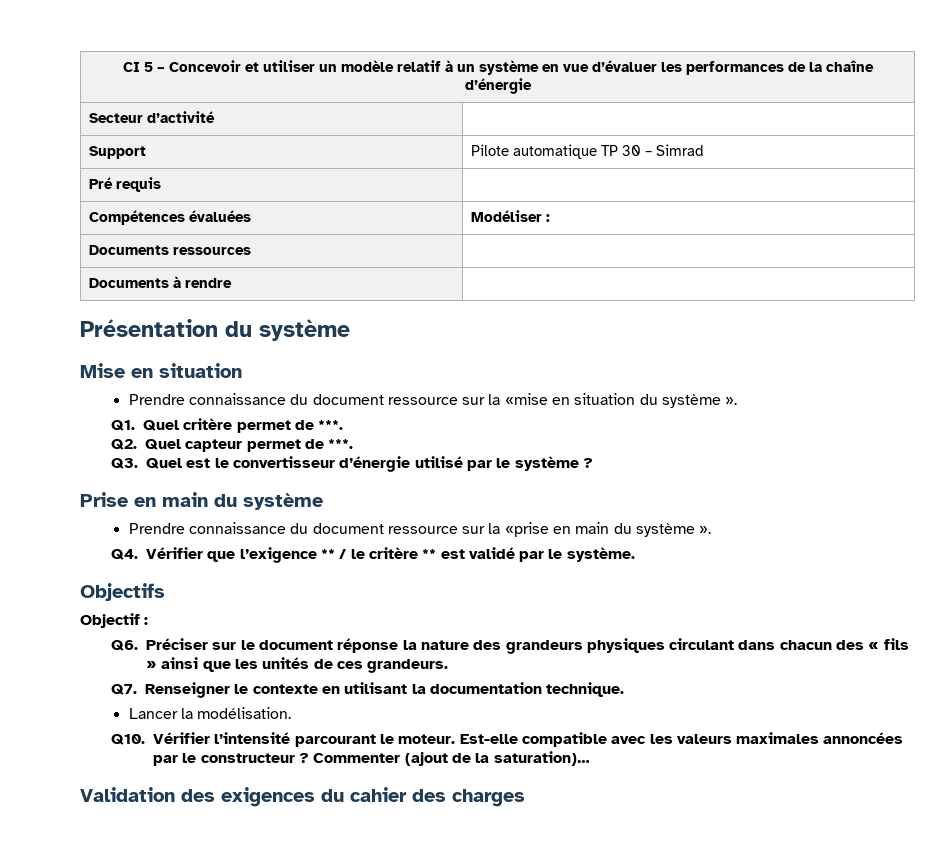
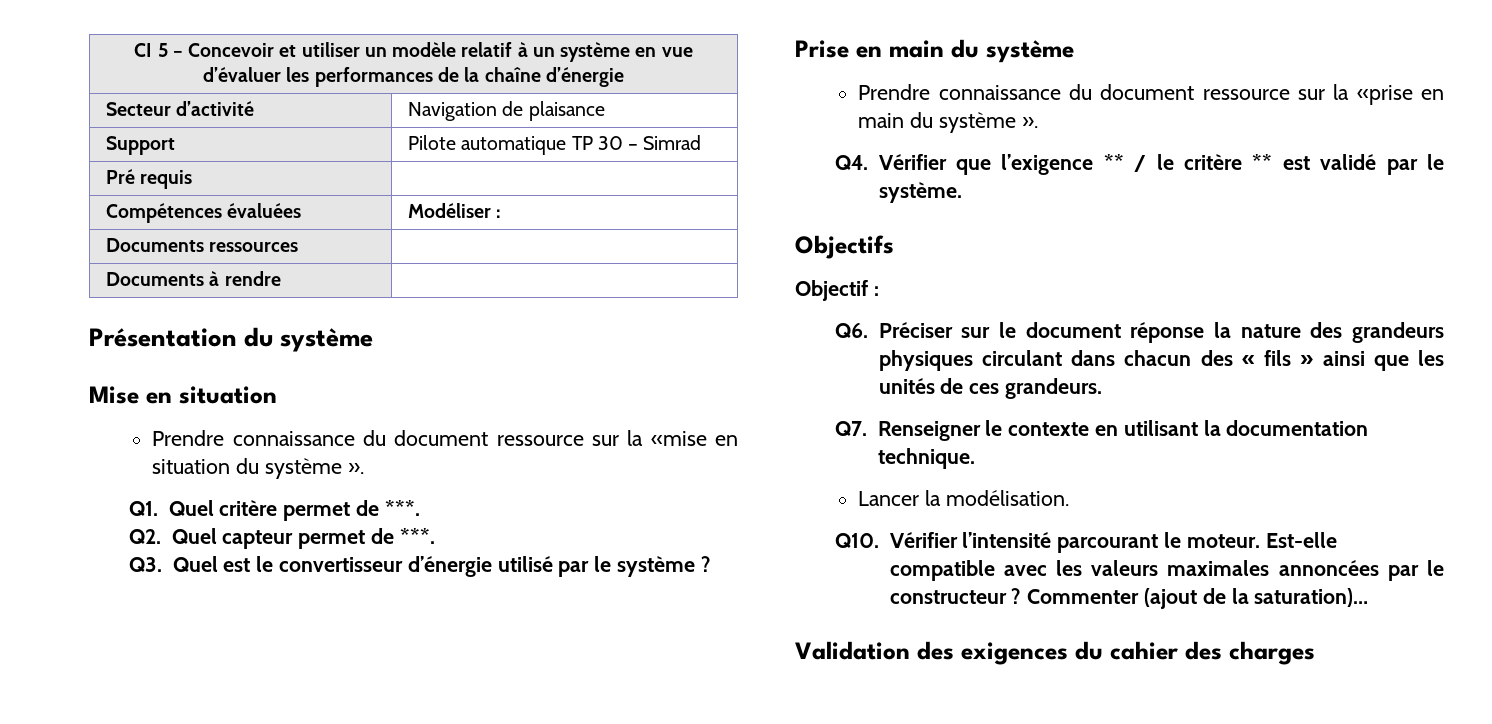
(216, 117) none -> [408,101,605,121] Navigation de plaisance

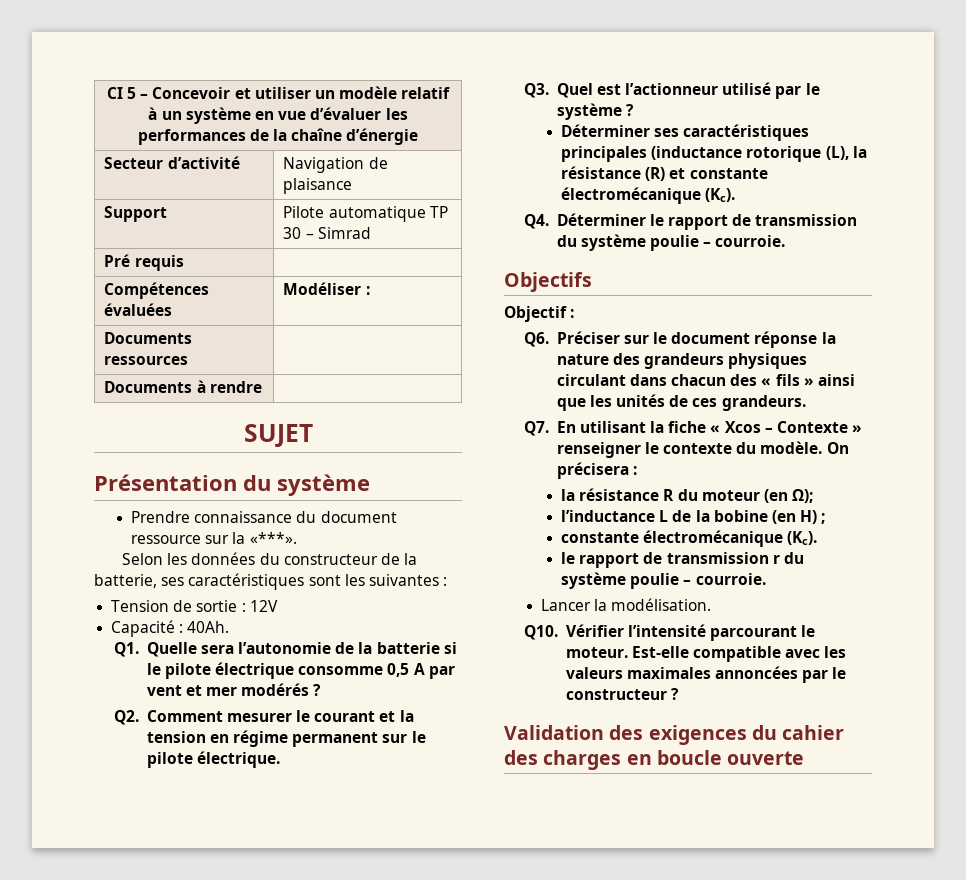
(281, 278) none -> [243,424,313,448] // SUJET
[89,386,277,404] [152,430,738,446] [152,458,364,479] [128,500,420,521] [128,528,435,549] [128,556,711,577] [795,39,1074,63] [858,84,1444,105] [858,112,1038,133] [834,154,1444,175] [878,182,962,203] // Mise en situation // Prendre connaissance du document ressource sur la «mise en situation du système ». // Q1. Quel critère permet de ***. // Q2. Quel capteur permet de ***. // Q3. Quel est le convertisseur d’énergie utilisé par le système ? // Prise en main du système // Prendre connaissance du document ressource sur la «prise en main du système ». // Q4. Vérifier que l’exigence ** / le critère ** est validé par le système. -> [131,511,397,523] [131,532,297,544] [122,552,418,565] [94,573,448,590] [111,600,278,612] [111,620,230,637] [113,642,457,657] [146,662,455,679] [146,683,322,696] [113,710,414,725] [146,730,426,747] [146,751,280,768] [523,82,820,99] [556,103,634,120] [560,124,810,141] [560,146,867,162] [560,166,768,181] [560,187,736,204] [523,213,858,230] [556,234,786,251] // Prendre connaissance du document ressource sur la «***». // Selon les données du constructeur de la batterie, ses caractéristiques sont les suivantes : // Tension de sortie : 12V // Capacité : 40Ah. // Q1. Quelle sera l’autonomie de la batterie si le pilote électrique consomme 0,5 A par vent et mer modérés ? // Q2. Comment mesurer le courant et la tension en régime permanent sur le pilote électrique. // Q3. Quel est l’actionneur utilisé par le système ? // Déterminer ses caractéristiques principales (inductance rotorique (L), la résistance (R) et constante électromécanique (Kc). // Q4. Déterminer le rapport de transmission du système poulie – courroie.
[877,420,1369,441] [877,448,975,469] Renseigner le contexte en utilisant la documentation technique. -> [556,421,863,433] [556,441,849,458] [556,462,637,479] [560,488,814,503] [560,510,826,524] [560,530,818,547] [560,552,804,568] [560,572,766,589] En utilisant la fiche « Xcos – Contexte » renseigner le contexte du modèle. On précisera : // la résistance R du moteur (en Ω); // l’inductance L de la bobine (en H) ; // constante électromécanique (Kc). // le rapport de transmission r du système poulie – courroie.
[1027,588,1369,609] Commenter (ajout de la saturation)… -> (679, 694) none
(1315, 653) none -> [626,750,805,765] en boucle ouverte

